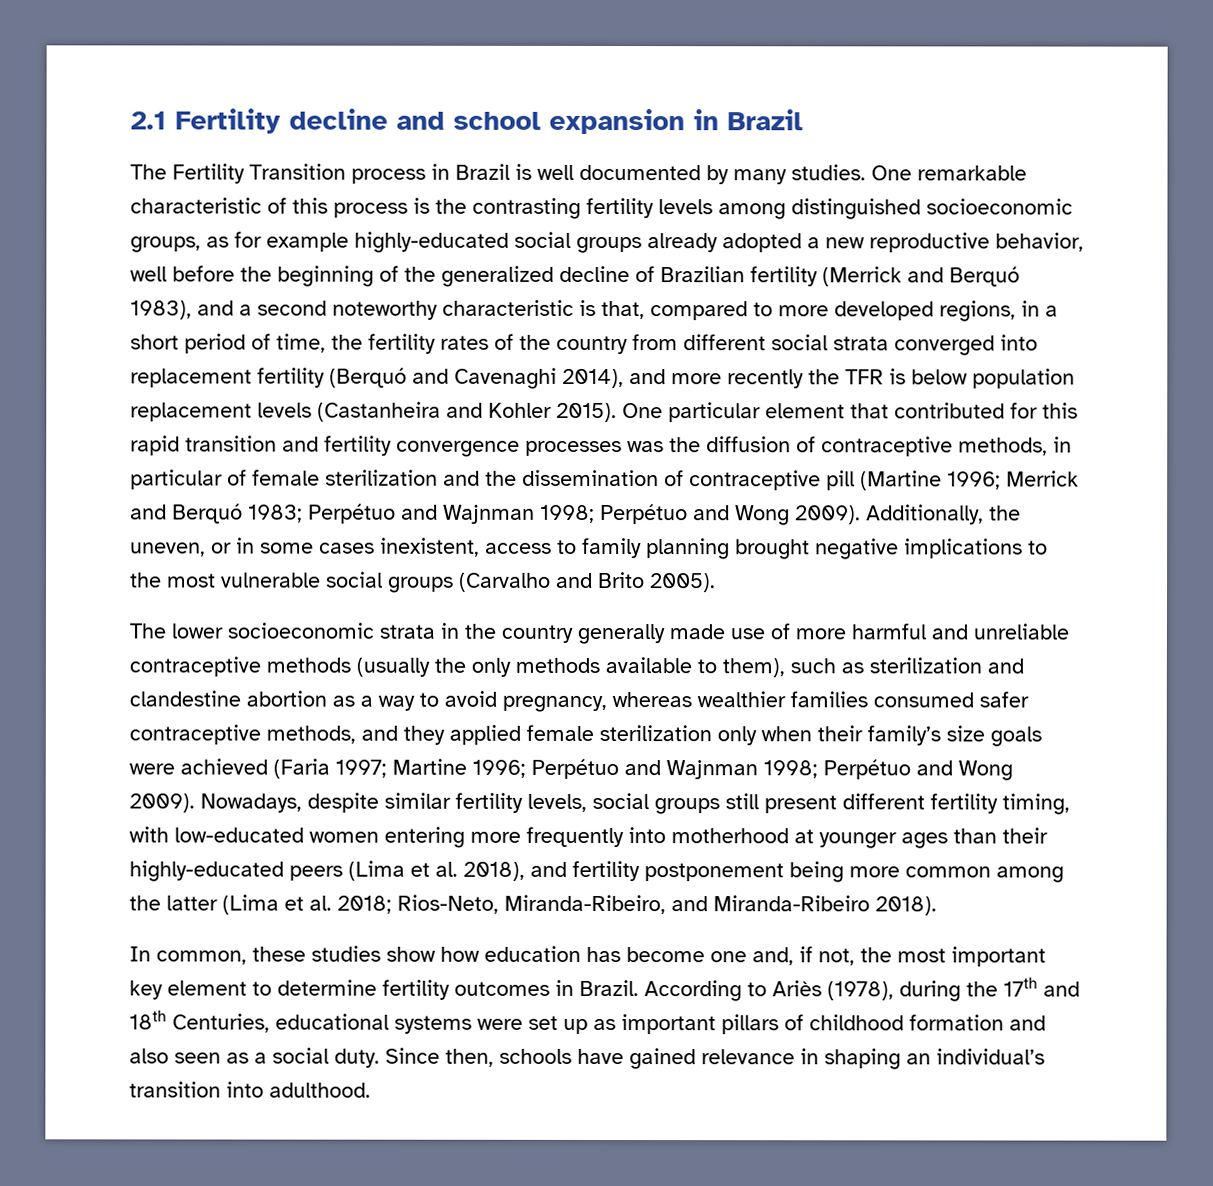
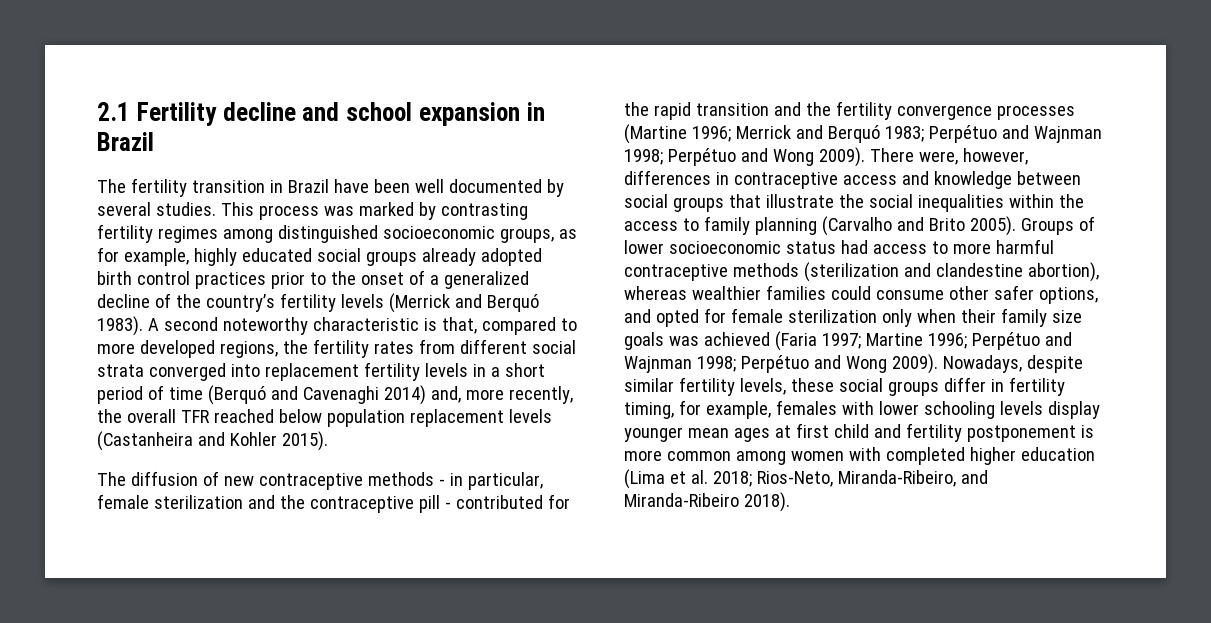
[172,163,1027,185] [130,197,467,218] Fertility Transition process in Brazil is well documented by many studies. One remarkable characteristic of this process is the -> [130,178,564,197] [97,202,436,220] fertility transition in Brazil have been well documented by several studies. This process was marked by
[658,199,713,215] levels -> [157,226,218,243] regimes
[266,231,509,253] example highly-educated -> [123,248,312,266] example, highly educated
[807,232,1084,253] [130,265,1020,287] [130,300,252,320] a new reproductive behavior, well before the beginning of the generalized decline of Brazilian fertility (Merrick and Berquó 1983), and a -> [97,270,529,289] [97,293,539,313] [97,316,159,336] birth control practices prior to the onset of a generalized decline of the country’s fertility levels (Merrick and Berquó 1983). A
[1021,300,1058,317] [130,333,628,355] in a short period of time, the fertility rates of the country -> [282,339,414,358] the fertility rates
[329,367,906,389] (Berquó and Cavenaghi 2014), and more recently the TFR is -> [424,363,545,377] [97,385,573,405] [97,409,274,423] levels in a short period of time (Berquó and Cavenaghi 2014) and, more recently, the overall TFR reached
[622,402,1078,423] [130,435,1072,457] [130,469,855,491] One particular element that contributed for this rapid transition and fertility convergence processes was the diffusion of contraceptive methods, in particular of female sterilization and the dissemination of contraceptive pill -> [97,471,543,490] [97,494,570,513] [624,101,1075,120] // The diffusion of new contraceptive methods - in particular, female sterilization and the contraceptive pill - contributed for the rapid transition and the fertility convergence processes
[866,504,1021,525] [130,537,1048,560] [130,571,716,593] [129,622,1069,645] [129,656,1024,678] [129,690,1029,713] [129,724,521,745] Additionally, the uneven, or in some cases inexistent, access to family planning brought negative implications to the most vulnerable social groups (Carvalho and Brito 2005). // The lower socioeconomic strata in the country generally made use of more harmful and unreliable contraceptive methods (usually the only methods available to them), such as sterilization and clandestine abortion as a way to avoid pregnancy, whereas wealthier families consumed safer contraceptive methods, and they applied -> [869,148,1028,165] [624,170,1081,189] [624,194,1084,212] [624,216,1095,236] [624,239,1054,254] [624,262,1099,282] [624,285,1098,304] [624,308,726,327] There were, however, differences in contraceptive access and knowledge between social groups that illustrate the social inequalities within the access to family planning (Carvalho and Brito 2005). Groups of lower socioeconomic status had access to more harmful contraceptive methods (sterilization and clandestine abortion), whereas wealthier families could consume other safer options, and opted for
[867,725,941,746] family’s -> [1000,308,1047,327] family
[129,763,175,775] were -> [668,336,699,346] was
[592,792,1070,815] [129,826,1048,849] [129,860,525,882] social groups still present different fertility timing, with low-educated women entering more frequently into motherhood at younger ages than their highly-educated peers (Lima et al. 2018), -> [790,377,1065,396] [624,400,1100,419] [624,423,869,442] these social groups differ in fertility timing, for example, females with lower schooling levels display younger mean ages at first child
[789,861,844,883] being -> [1080,425,1094,438] is
[129,895,218,911] the latter -> [790,447,1095,465] women with completed higher education
[129,945,1046,967] [129,977,1080,1002] [129,1010,1046,1035] [129,1047,1045,1070] [129,1081,371,1098] // In common, these studies show how education has become one and, if not, the most important key element to determine fertility outcomes in Brazil. According to Ariès (1978), during the 17th and 18th Centuries, educational systems were set up as important pillars of childhood formation and also seen as a social duty. Since then, schools have gained relevance in shaping an individual’s transition into adulthood. -> (790, 502) none

